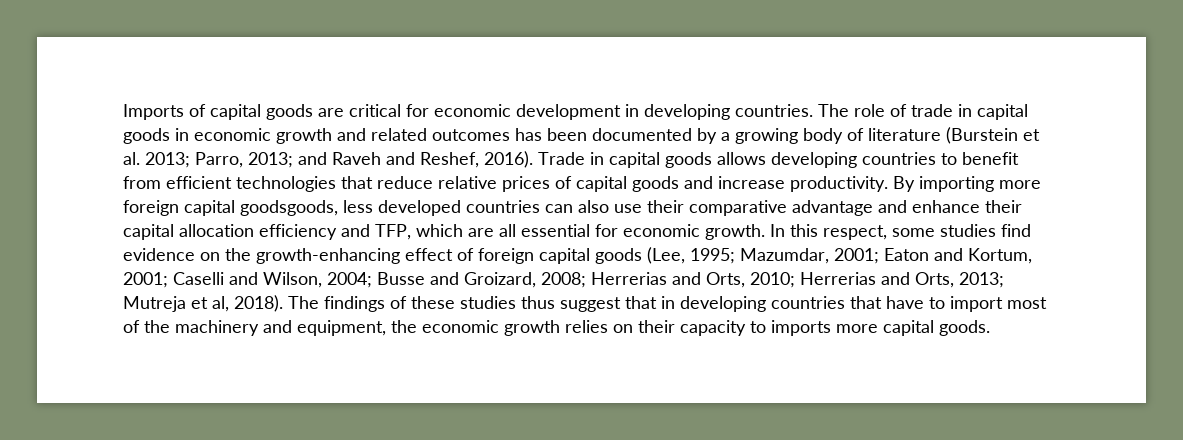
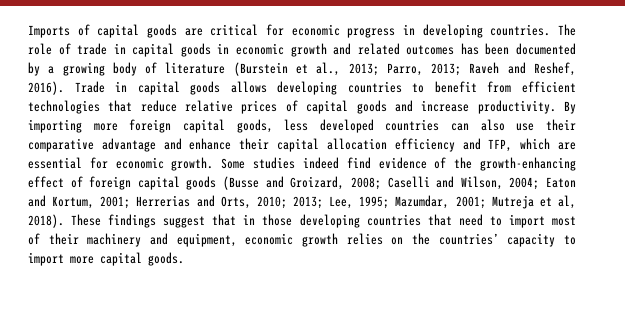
[516,104,621,120] development -> [347,27,396,38] progress
[123,152,140,165] al. -> [316,62,341,76] al.,
[298,152,327,165] and -> (462, 69) none
[240,200,338,216] goodsgoods, -> [236,119,273,133] goods,
[499,224,516,237] all -> (576, 146) none
[770,224,996,240] In this respect, some studies -> [221,157,339,169] Some studies indeed
[200,252,220,261] on -> [434,157,447,169] of
[647,247,1032,264] [123,272,1004,288] [123,295,555,312] (Lee, 1995; Mazumdar, 2001; Eaton and Kortum, 2001; Caselli and Wilson, 2004; Busse and Groizard, 2008; Herrerias and Orts, 2010; Herrerias and Orts, 2013; Mutreja et al, 2018). The findings of these studies thus -> [223,176,577,190] [28,195,577,209] [28,214,157,228] (Busse and Groizard, 2008; Caselli and Wilson, 2004; Eaton and Kortum, 2001; Herrerias and Orts, 2010; 2013; Lee, 1995; Mazumdar, 2001; Mutreja et al, 2018). These findings
(675, 302) none -> [262,214,293,226] those
[886,296,924,309] have -> [458,214,483,226] need
[144,320,170,333] the -> [48,233,79,245] their
[391,320,417,333] the -> (237, 240) none
[638,320,675,333] their -> [412,233,499,245] the countries’
[771,320,831,336] imports -> [28,252,64,266] import

